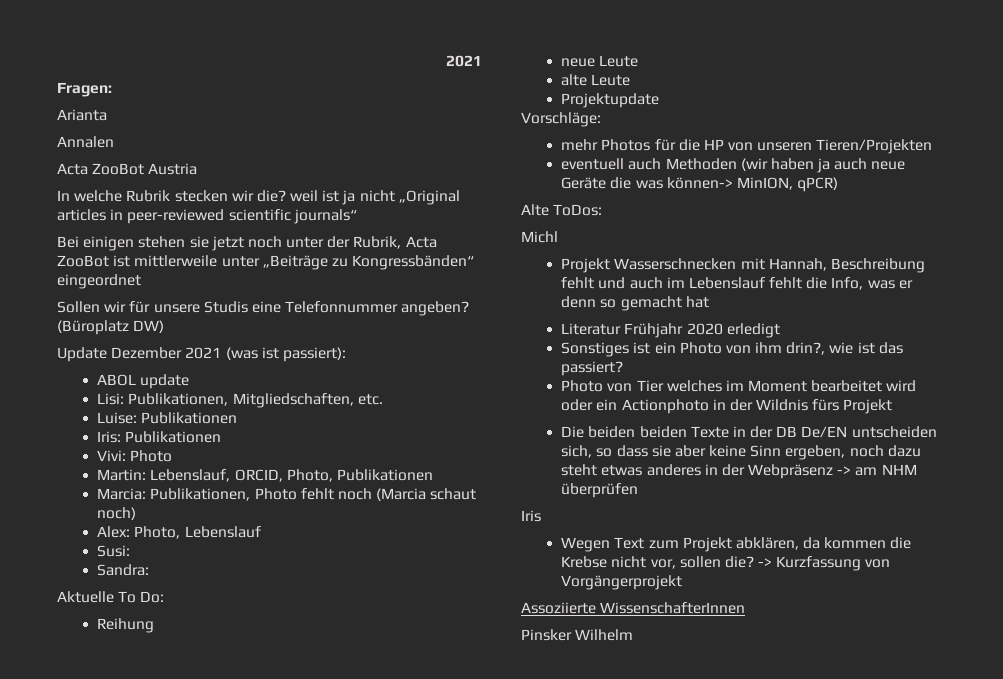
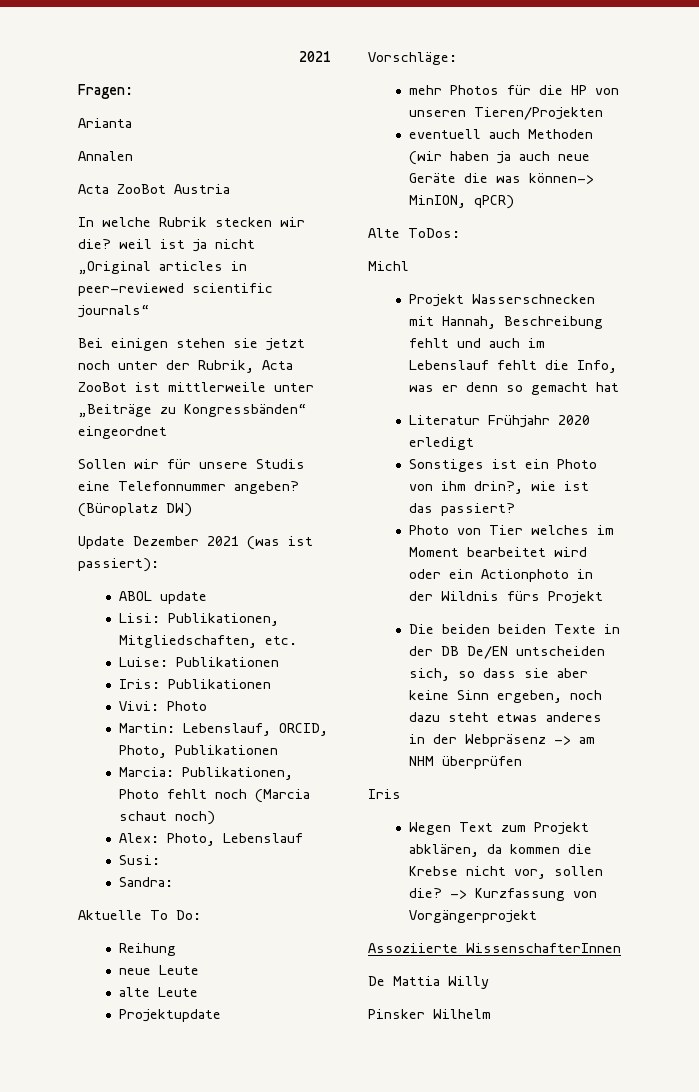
(746, 608) none -> [368,976,489,989] // De Mattia Willy

